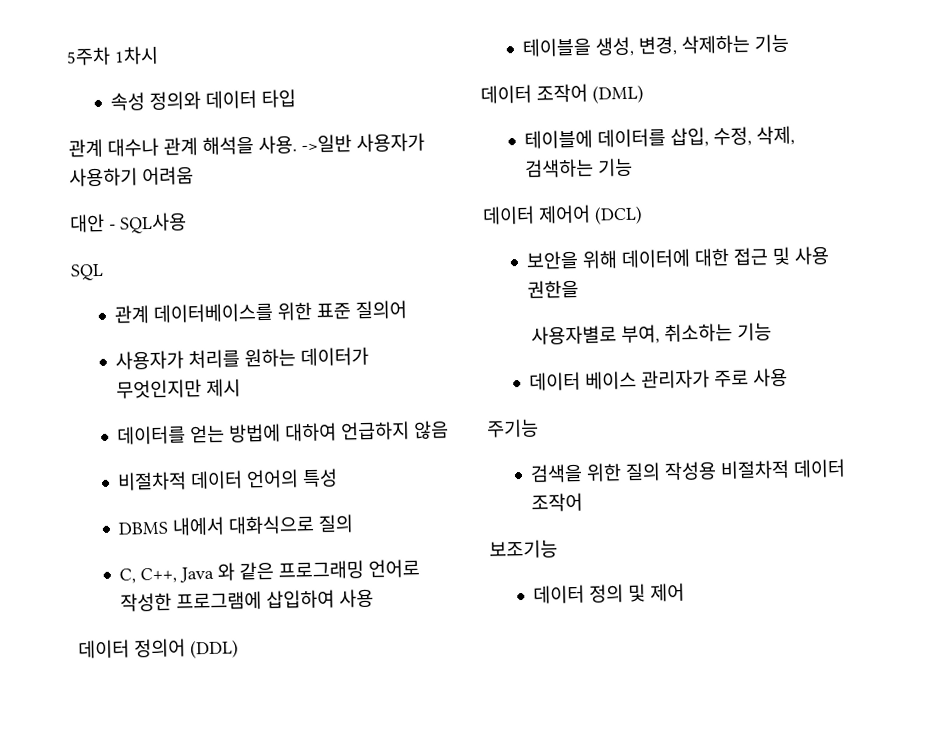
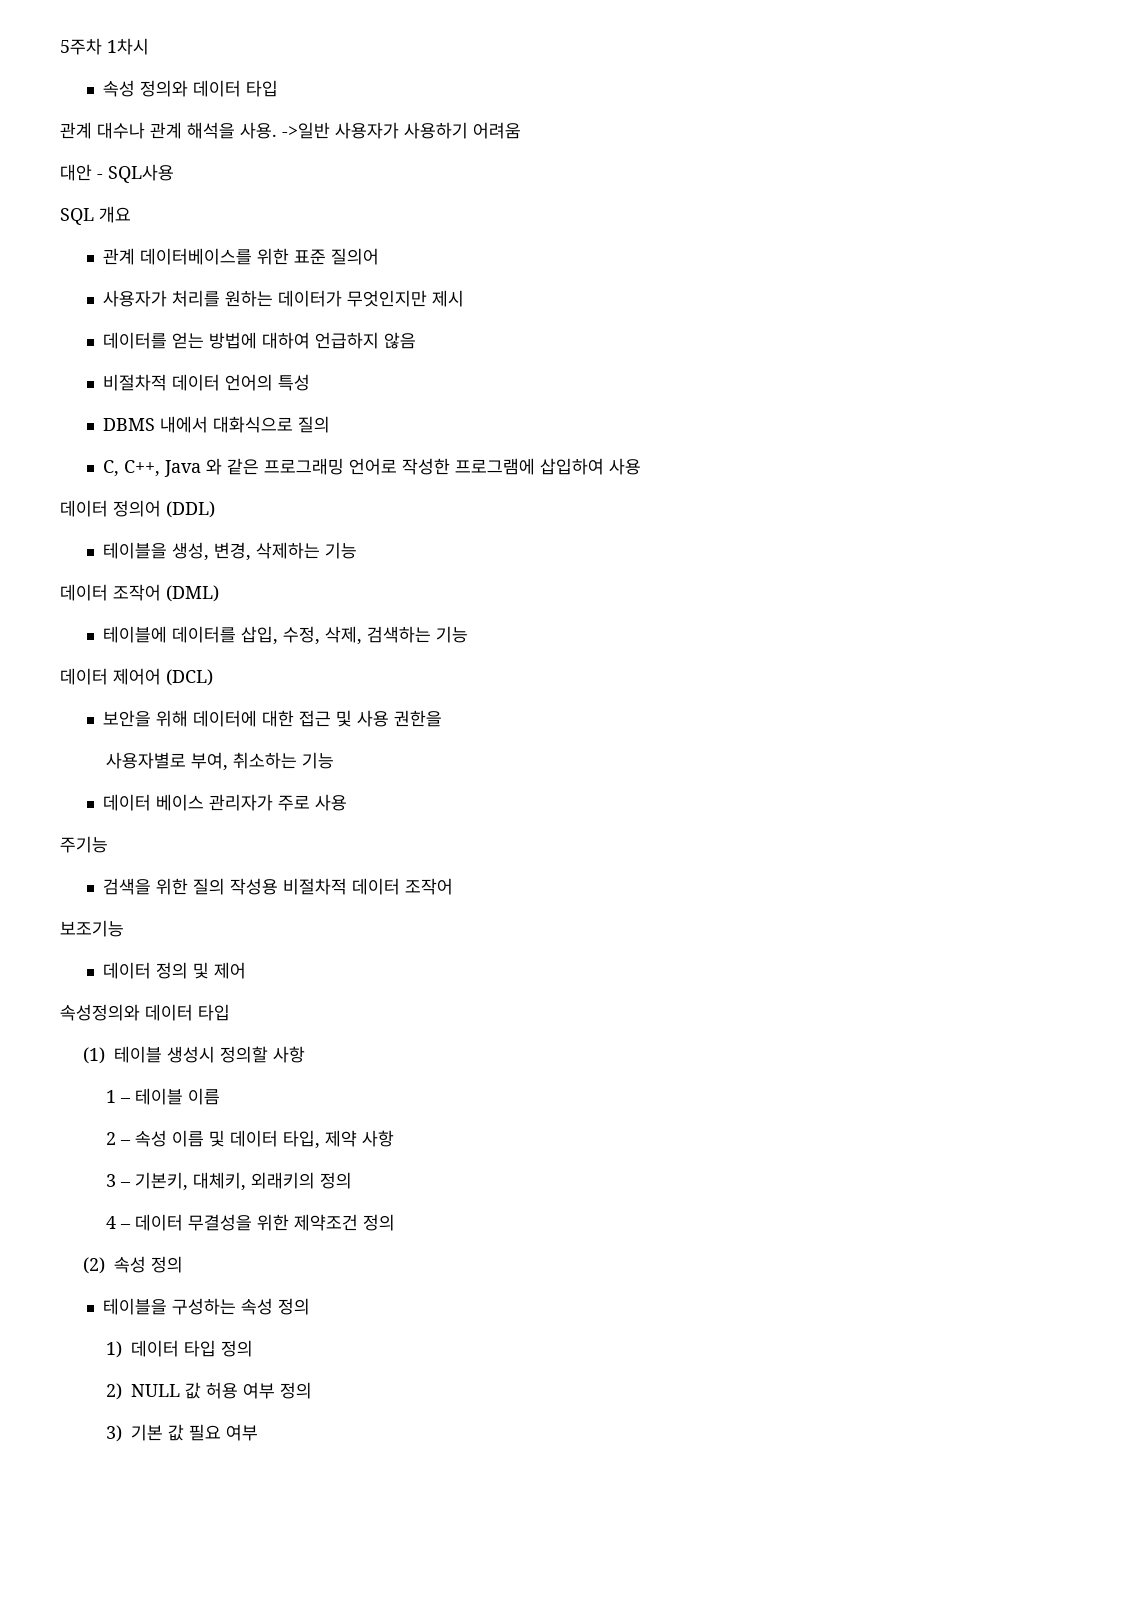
(104, 272) none -> [99,206,131,223] 개요
(686, 592) none -> [60,1004,230,1021] [83,1046,306,1064] [106,1088,221,1105] [106,1130,395,1149] [106,1172,353,1191] [106,1214,396,1231] [83,1256,184,1274] [102,1298,310,1315] [106,1340,254,1358] [106,1382,313,1400] [106,1424,259,1442] // 속성정의와 데이터 타입 // (1) 테이블 생성시 정의할 사항 // 1 – 테이블 이름 // 2 – 속성 이름 및 데이터 타입, 제약 사항 // 3 – 기본키, 대체키, 외래키의 정의 // 4 – 데이터 무결성을 위한 제약조건 정의 // (2) 속성 정의 // 테이블을 구성하는 속성 정의 // 1) 데이터 타입 정의 // 2) NULL 값 허용 여부 정의 // 3) 기본 값 필요 여부

